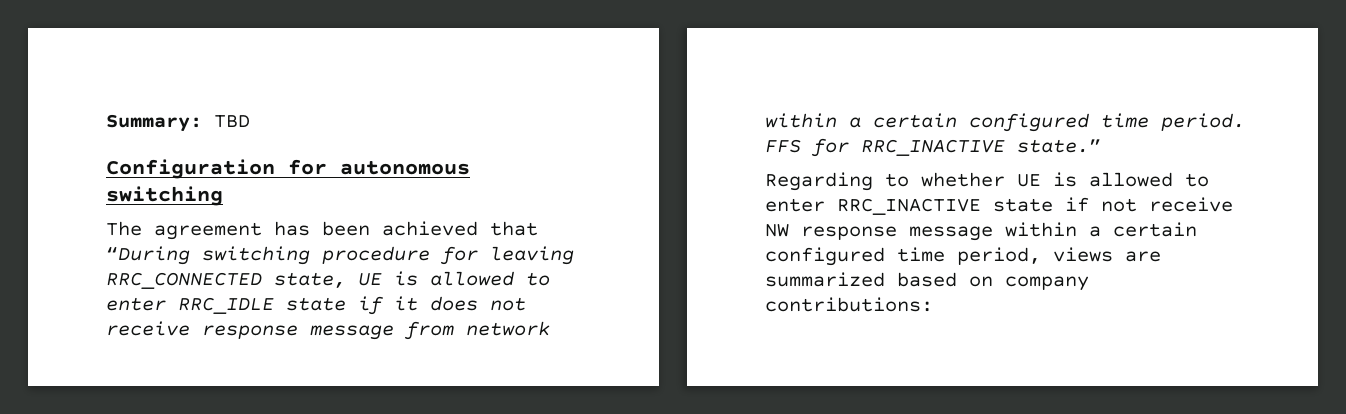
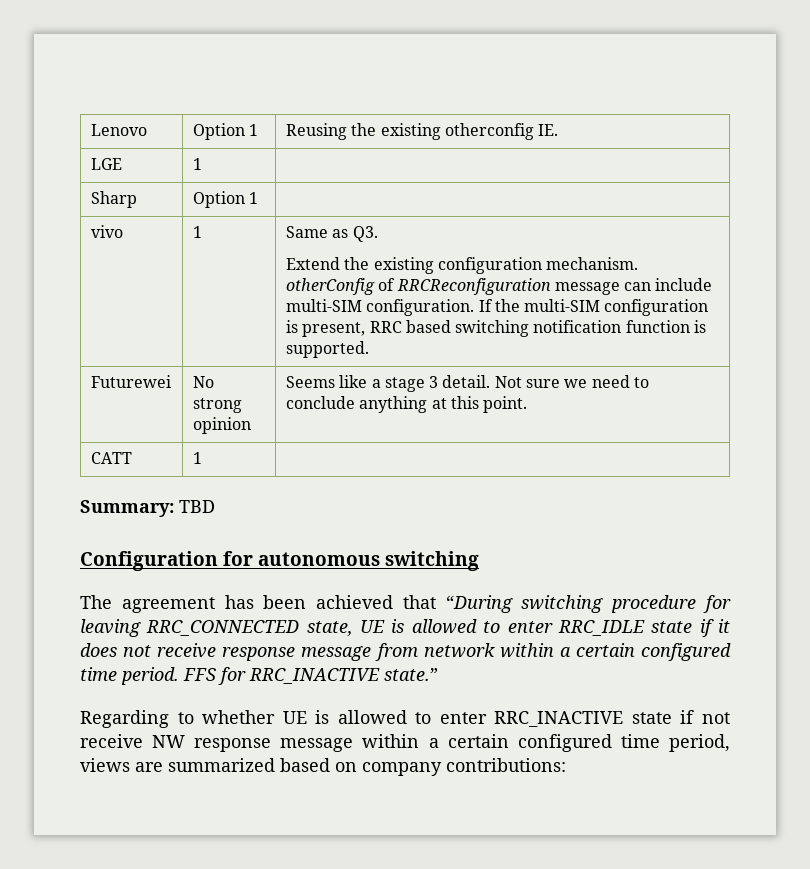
(106, 123) none -> [90,124,147,136] [192,123,259,140] [285,123,559,140] [90,158,122,170] [192,158,202,170] [90,191,137,208] [192,191,259,208] [90,225,123,238] [192,226,202,238] [285,226,378,242] [285,257,639,274] [285,278,713,295] [285,299,709,316] [285,320,707,337] [285,341,369,358] [90,375,171,388] [192,376,214,388] [192,398,242,413] [192,417,251,434] [285,375,650,392] [285,396,528,413] [90,452,132,464] [192,452,202,464] Lenovo | Option 1 | Reusing the existing otherconfig IE. // LGE | 1 | // Sharp | Option 1 | // vivo | 1 | Same as Q3. // Extend the existing configuration mechanism. otherConfig of RRCReconfiguration message can include multi-SIM configuration. If the multi-SIM configuration is present, RRC based switching notification function is supported. // Futurewei | No strong opinion | Seems like a stage 3 detail. Not sure we need to conclude anything at this point. // CATT | 1 | //

